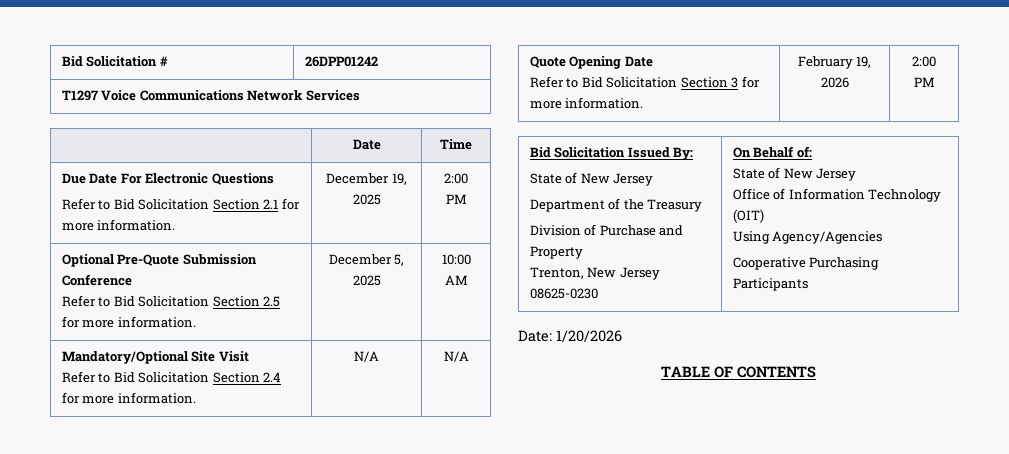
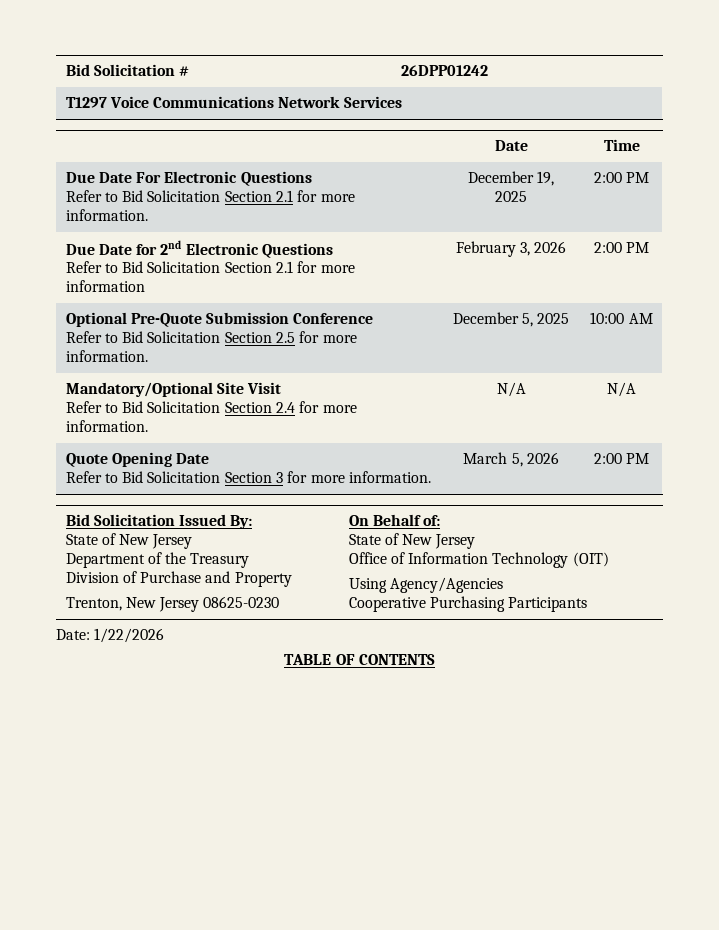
(467, 199) none -> [65,240,334,258] [65,261,355,273] [65,280,145,292] [455,241,567,257] [593,242,650,253] // Due Date for 2nd Electronic Questions // Refer to Bid Solicitation Section 2.1 for more information | February 3, 2026 | 2:00 PM
[797,56,872,69] February 19, -> [463,452,523,467] March 5,
[556,330,622,342] 1/20/2026 -> [94,628,165,643] 1/22/2026

